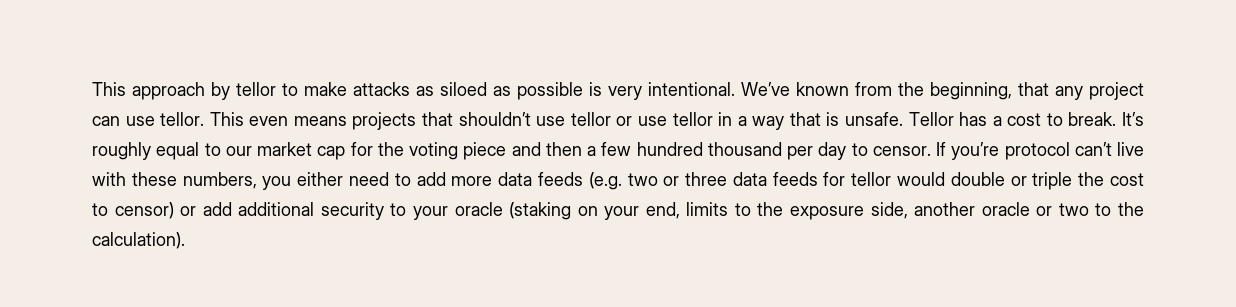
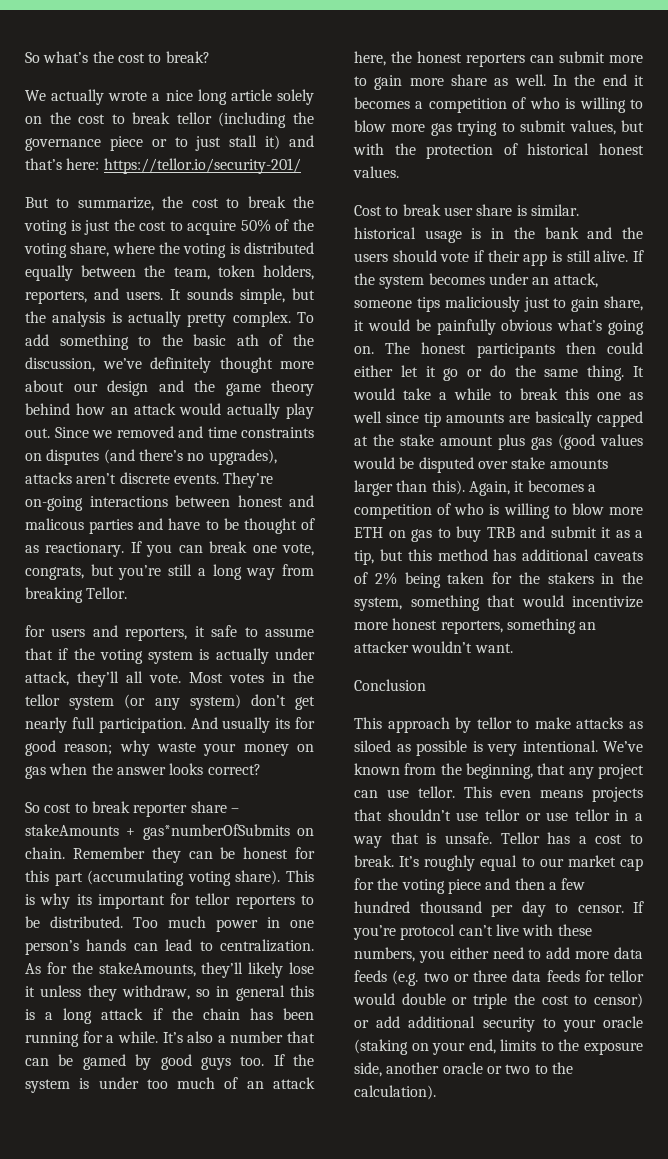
(92, 89) none -> [25,51,210,63] [25,89,314,105] [25,112,314,128] [25,135,314,151] [25,158,301,174] [25,196,314,211] [24,219,314,235] [24,242,314,258] [25,265,314,281] [25,288,315,304] [25,311,314,327] [25,334,314,350] [25,357,314,373] [25,380,314,396] [25,403,314,419] [25,426,314,438] [25,449,277,465] [25,472,274,488] [25,495,314,511] [25,518,315,534] [25,541,314,557] [25,564,314,580] [25,587,128,603] [25,625,314,641] [25,648,315,664] [25,671,314,687] [25,694,315,710] [25,717,315,733] [25,740,314,756] [25,763,261,779] [25,801,239,817] [25,824,314,840] [25,847,315,863] [25,870,314,886] [25,893,314,909] [25,916,314,932] [25,939,314,955] [25,962,314,978] [25,985,314,1001] [25,1008,314,1024] [25,1031,315,1047] [25,1054,314,1070] [25,1077,315,1093] [354,51,643,67] [354,74,644,90] [354,97,643,113] [354,120,644,136] [353,143,644,159] [353,166,399,178] [354,204,579,216] [354,227,643,243] [354,250,644,266] [354,273,598,289] [354,296,643,312] [354,319,644,335] [354,342,643,358] [354,365,644,381] [353,388,643,400] [353,411,643,427] [354,434,643,450] [353,457,608,473] [354,480,596,496] [354,503,643,519] [354,526,643,542] [354,549,643,565] [354,572,643,588] [354,595,643,611] [354,618,597,634] [354,641,513,653] [354,679,426,691] So what’s the cost to break? // We actually wrote a nice long article solely on the cost to break tellor (including the governance piece or to just stall it) and that’s here: https://tellor.io/security-201/ // But to summarize, the cost to break the voting is just the cost to acquire 50% of the voting share, where the voting is distributed equally between the team, token holders, reporters, and users. It sounds simple, but the analysis is actually pretty complex. To add something to the basic ath of the discussion, we’ve definitely thought more about our design and the game theory behind how an attack would actually play out. Since we removed and time constraints on disputes (and there’s no upgrades), attacks aren’t discrete events. They’re on-going interactions between honest and malicous parties and have to be thought of as reactionary. If you can break one vote, congrats, but you’re still a long way from breaking Tellor. // for users and reporters, it safe to assume that if the voting system is actually under attack, they’ll all vote. Most votes in the tellor system (or any system) don’t get nearly full participation. And usually its for good reason; why waste your money on gas when the answer looks correct? // So cost to break reporter share – stakeAmounts + gas*numberOfSubmits on chain. Remember they can be honest for this part (accumulating voting share). This is why its important for tellor reporters to be distributed. Too much power in one person’s hands can lead to centralization. As for the stakeAmounts, they’ll likely lose it unless they withdraw, so in general this is a long attack if the chain has been running for a while. It’s also a number that can be gamed by good guys too. If the system is under too much of an attack here, the honest reporters can submit more to gain more share as well. In the end it becomes a competition of who is willing to blow more gas trying to submit values, but with the protection of historical honest values. // Cost to break user share is similar. historical usage is in the bank and the users should vote if their app is still alive. If the system becomes under an attack, someone tips maliciously just to gain share, it would be painfully obvious what’s going on. The honest participants then could either let it go or do the same thing. It would take a while to break this one as well since tip amounts are basically capped at the stake amount plus gas (good values would be disputed over stake amounts larger than this). Again, it becomes a competition of who is willing to blow more ETH on gas to buy TRB and submit it as a tip, but this method has additional caveats of 2% being taken for the stakers in the system, something that would incentivize more honest reporters, something an attacker wouldn’t want. // Conclusion //

